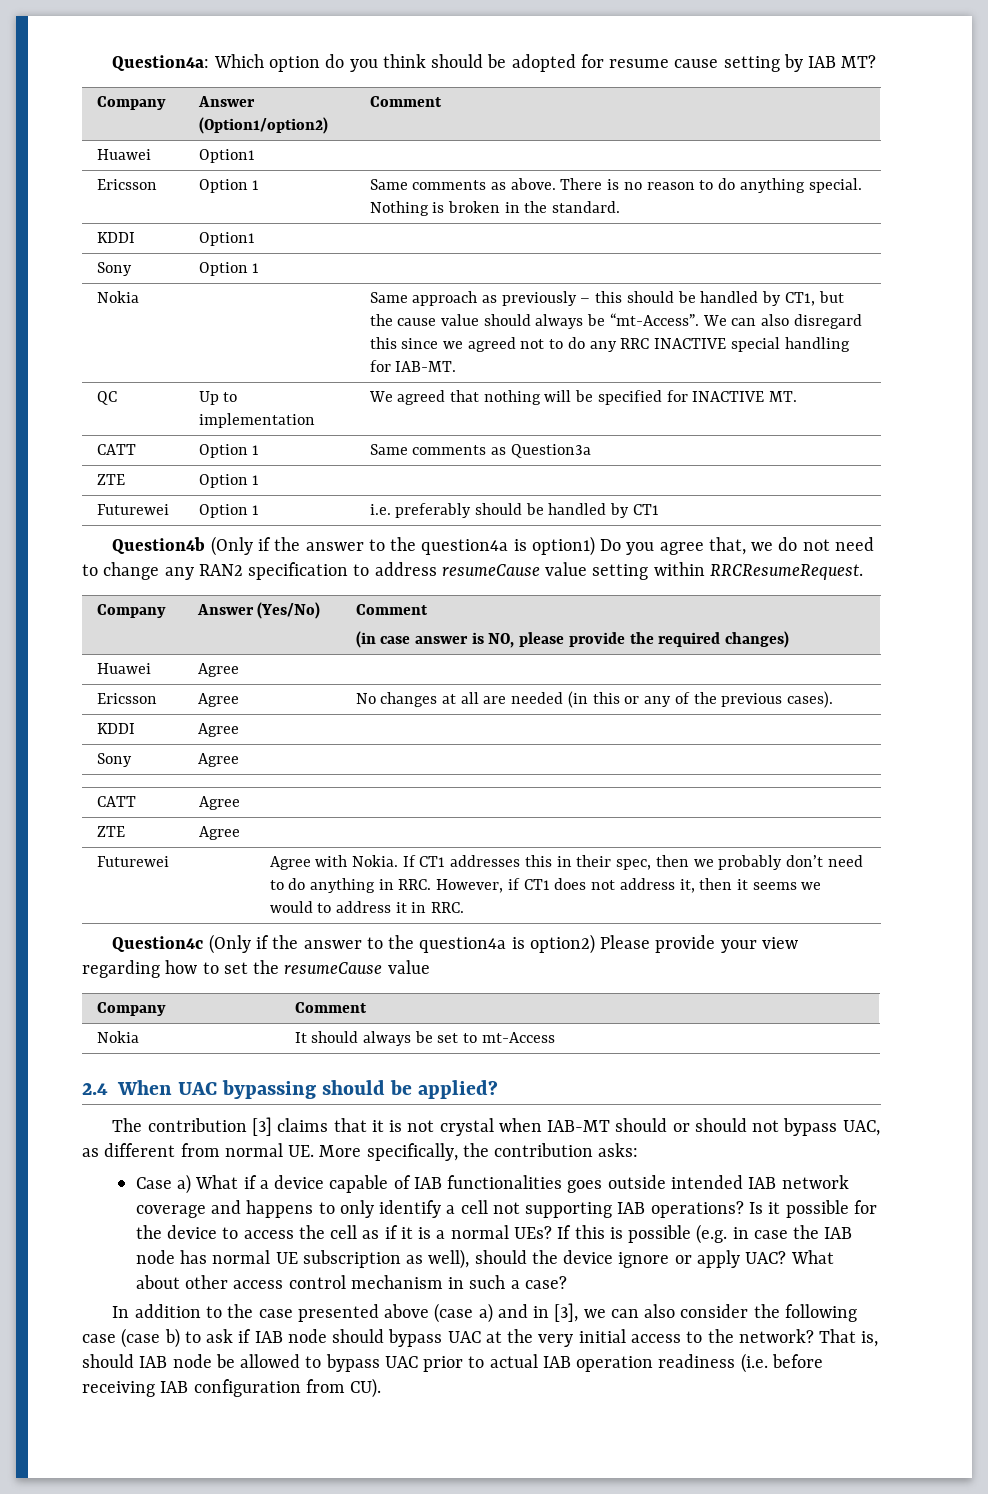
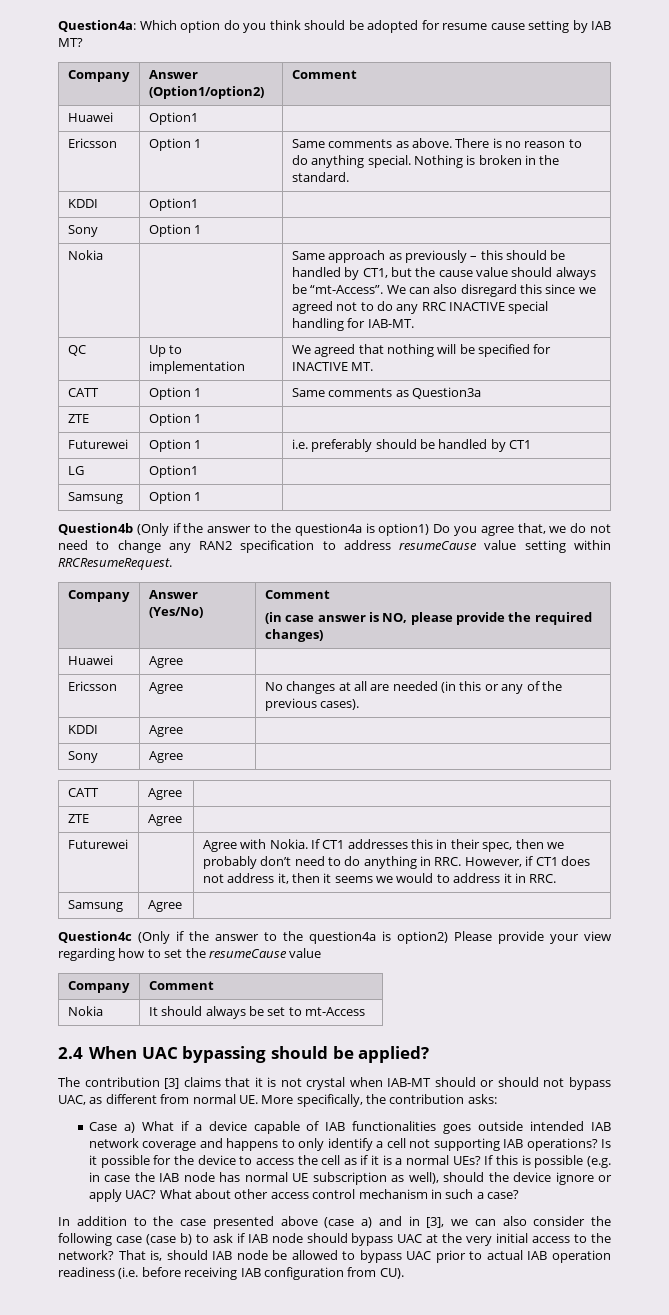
(659, 509) none -> [67,466,84,475] [148,465,198,478] [67,492,123,504] [148,491,202,504] // LG | Option1 | // Samsung | Option 1 |
(465, 907) none -> [67,900,123,912] [147,900,182,912] // Samsung | Agree |

